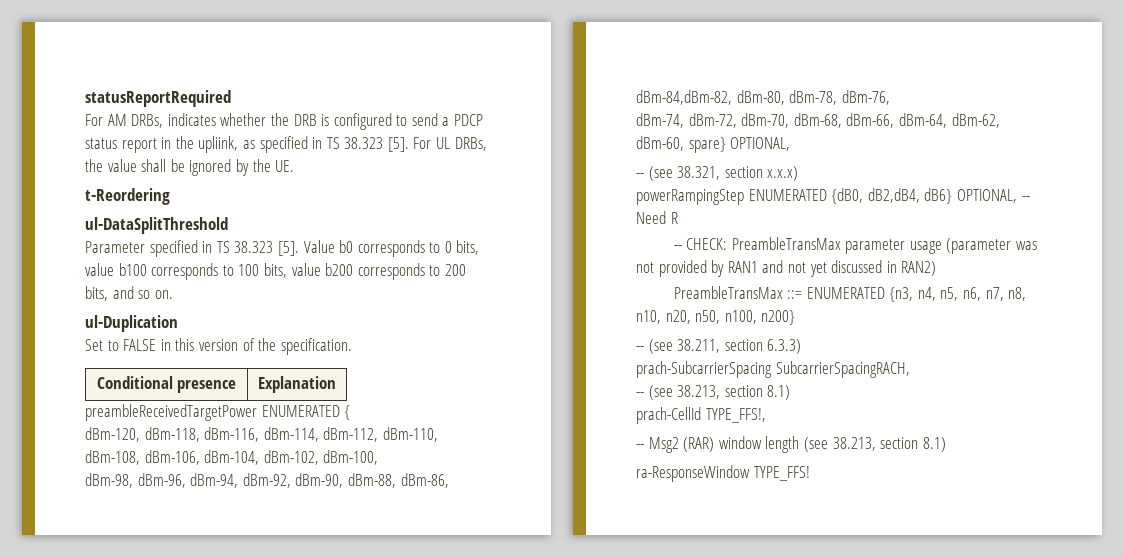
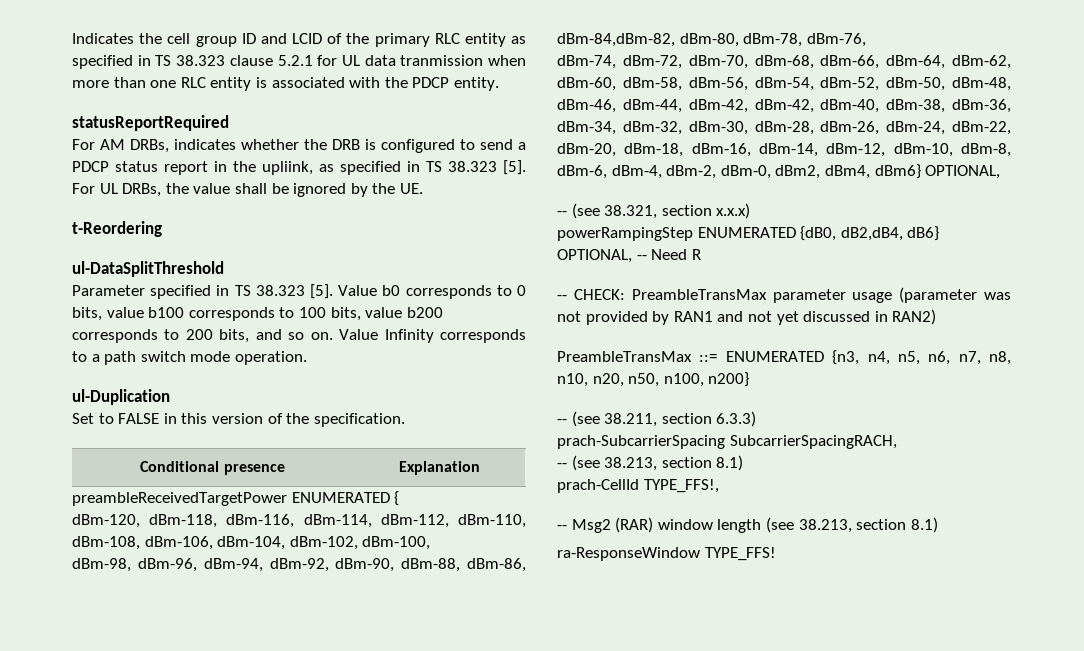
(85, 98) none -> [72,33,526,47] [72,55,526,69] [72,77,499,91] Indicates the cell group ID and LCID of the primary RLC entity as specified in TS 38.323 clause 5.2.1 for UL data tranmission when more than one RLC entity is associated with the PDCP entity. //
(173, 294) none -> [339,329,527,343] [72,351,307,365] Value Infinity corresponds to a path switch mode operation.
[688,137,726,153] spare} -> [622,77,1011,91] [557,99,1011,113] [557,121,1011,135] [557,143,1011,157] [557,164,921,179] dBm-58, dBm-56, dBm-54, dBm-52, dBm-50, dBm-48, dBm-46, dBm-44, dBm-42, dBm-42, dBm-40, dBm-38, dBm-36, dBm-34, dBm-32, dBm-30, dBm-28, dBm-26, dBm-24, dBm-22, dBm-20, dBm-18, dBm-16, dBm-14, dBm-12, dBm-10, dBm-8, dBm-6, dBm-4, dBm-2, dBm-0, dBm2, dBm4, dBm6}

